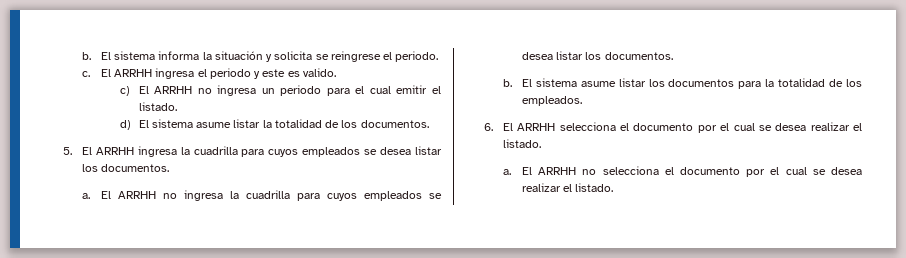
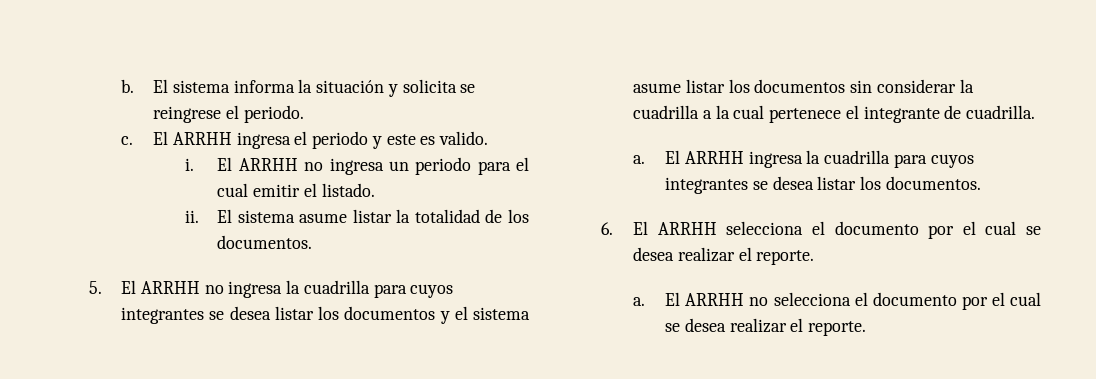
[119,86,130,96] c) -> [185,158,195,171] i.
[119,120,131,130] d) -> [185,210,200,223] ii.
[137,146,442,157] [81,164,170,172] [81,191,156,199] ingresa la cuadrilla para cuyos empleados se desea listar los documentos. // a. El ARRHH -> (200, 287) none
[363,191,443,201] [521,51,673,60] [502,78,862,89] [521,96,582,106] empleados se desea listar los documentos. // b. El sistema asume listar los documentos para la totalidad de los empleados. -> [121,306,530,324] [633,79,974,93] [633,105,1035,123] [633,150,974,168] [665,176,981,194] integrantes se desea listar los documentos y el sistema asume listar los documentos sin considerar la cuadrilla a la cual pertenece el integrante de cuadrilla. // a. El ARRHH ingresa la cuadrilla para cuyos integrantes se desea listar los documentos.
[502,139,541,148] listado. -> [756,250,815,265] reporte.
[575,183,614,192] listado. -> [808,321,867,336] reporte.

